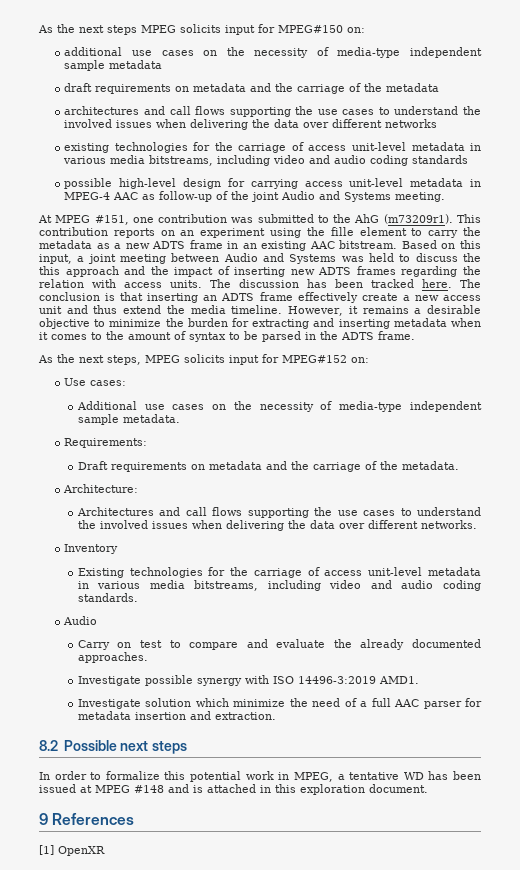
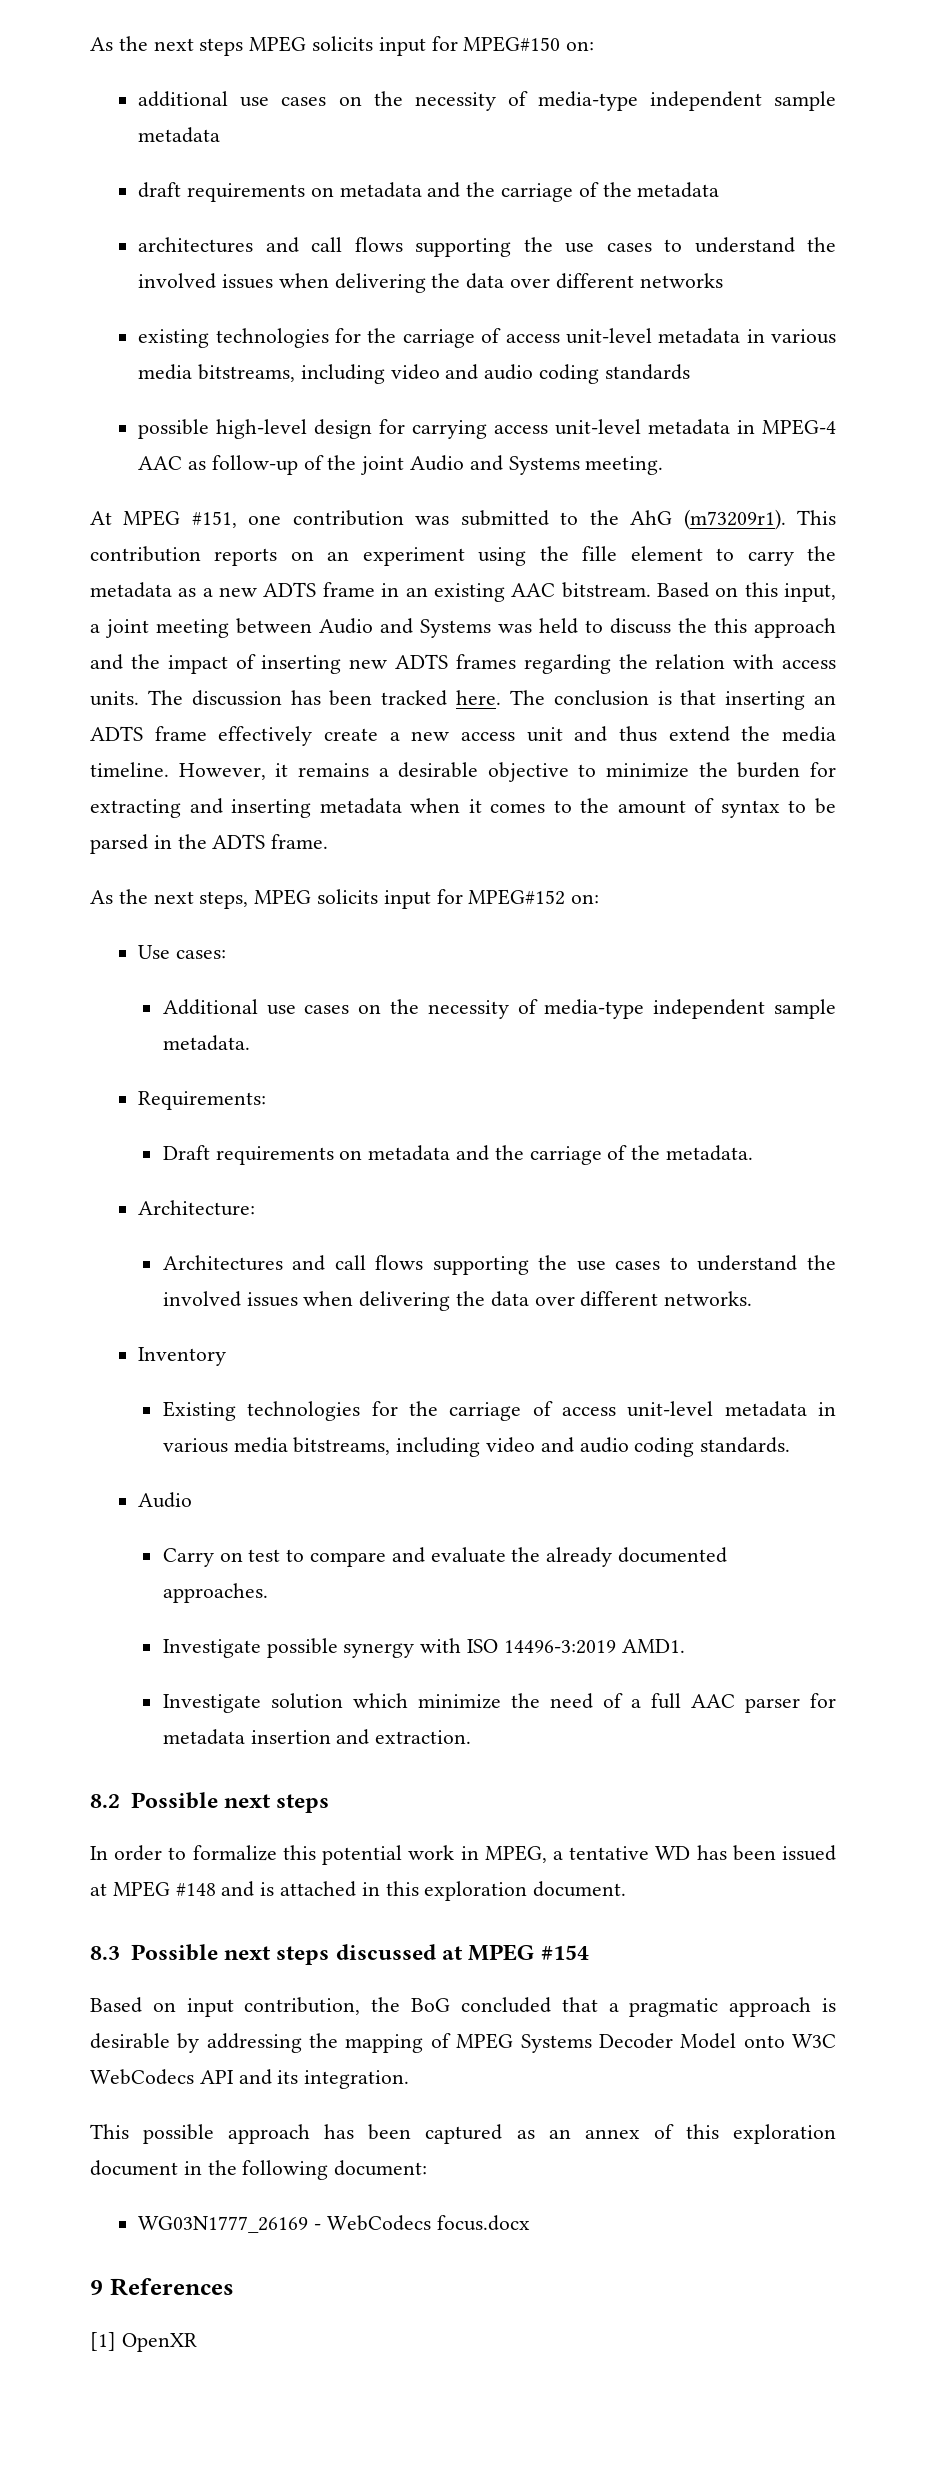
(428, 788) none -> [90,1944,589,1965] [90,1997,837,2017] [90,2033,837,2053] [90,2069,410,2089] [90,2124,836,2144] [90,2160,428,2180] [138,2215,530,2233] // 8.3 Possible next steps discussed at MPEG #154 // Based on input contribution, the BoG concluded that a pragmatic approach is desirable by addressing the mapping of MPEG Systems Decoder Model onto W3C WebCodecs API and its integration. // This possible approach has been captured as an annex of this exploration document in the following document: // WG03N1777_26169 - WebCodecs focus.docx

